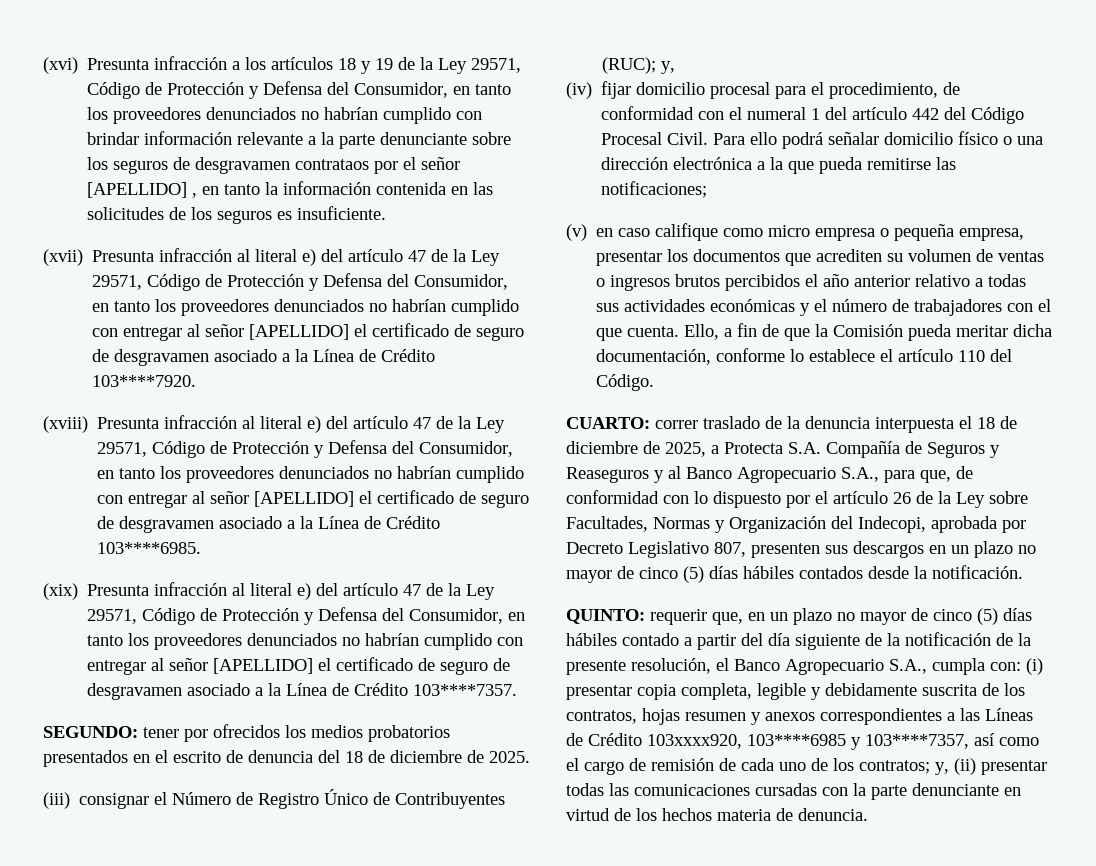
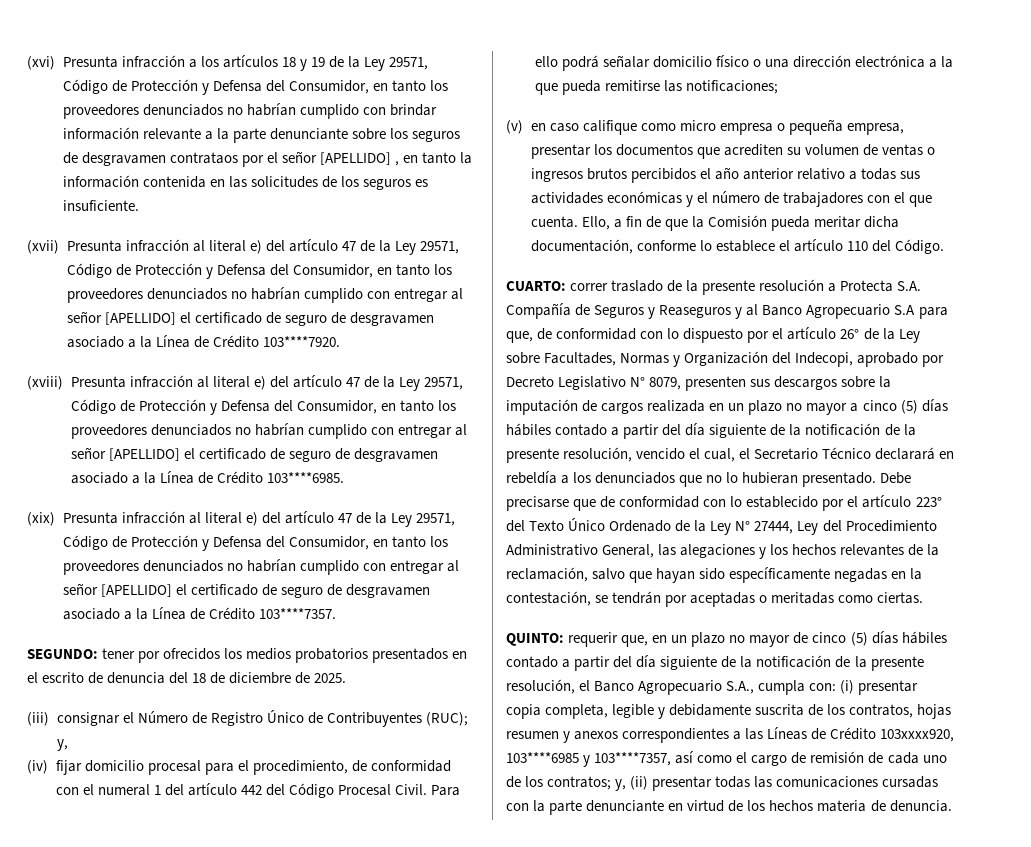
[805,416,1017,433] [566,441,706,457] denuncia interpuesta el 18 de diciembre de 2025, -> [702,279,825,295] presente resolución
[841,467,879,482] S.A., -> [894,305,916,315] S.A
[893,492,911,504] 26 -> [840,329,860,339] 26°
[931,516,997,533] aprobada -> [857,352,919,367] aprobado
[714,542,746,557] 807, -> [630,377,682,390] N° 8079,
[929,541,1036,558] [566,565,1023,583] en un plazo no mayor de cinco (5) días hábiles contados desde la notificación. -> [841,376,892,388] [506,399,948,415] [506,423,916,439] [506,447,955,463] [506,471,912,487] [506,495,942,511] [506,518,937,535] [506,544,940,559] [506,567,923,583] [506,591,924,607] sobre la imputación de cargos realizada en un plazo no mayor a cinco (5) días hábiles contado a partir del día siguiente de la notificación de la presente resolución, vencido el cual, el Secretario Técnico declarará en rebeldía a los denunciados que no lo hubieran presentado. Debe precisarse que de conformidad con lo establecido por el artículo 223° del Texto Único Ordenado de la Ley N° 27444, Ley del Procedimiento Administrativo General, las alegaciones y los hechos relevantes de la reclamación, salvo que hayan sido específicamente negadas en la contestación, se tendrán por aceptadas o meritadas como ciertas.

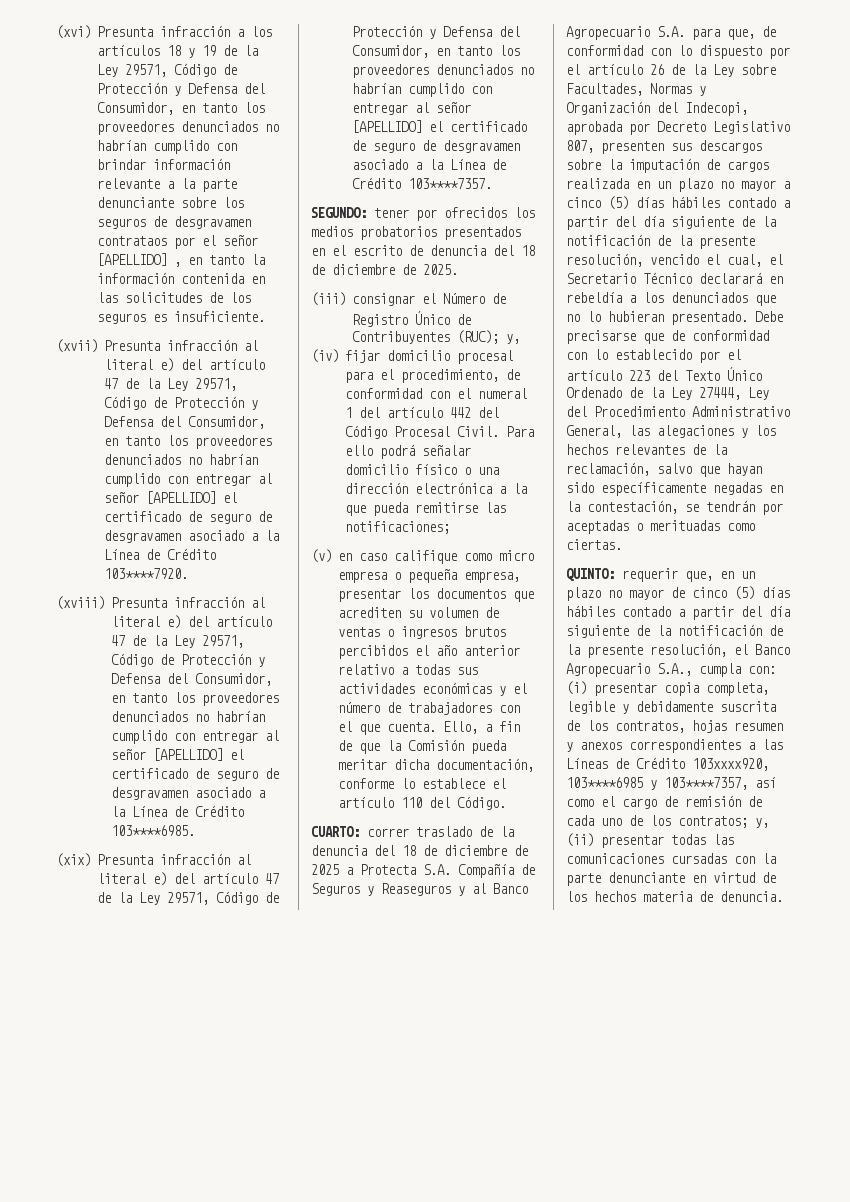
[702,279,825,295] presente resolución -> [311,845,528,856] [311,864,339,875] denuncia del 18 de diciembre de 2025
[894,305,916,315] S.A -> [657,26,685,37] S.A.
[840,329,860,339] 26° -> [650,64,664,75] 26
[857,352,919,367] aprobado -> [566,121,622,135] aprobada
[630,377,682,390] N° 8079, -> [566,140,594,153] 807,
[915,497,942,507] 223° -> [629,370,650,381] 223
[735,521,751,531] N° -> (692, 393) none
[771,592,835,604] meritadas -> [650,520,720,531] merituadas

